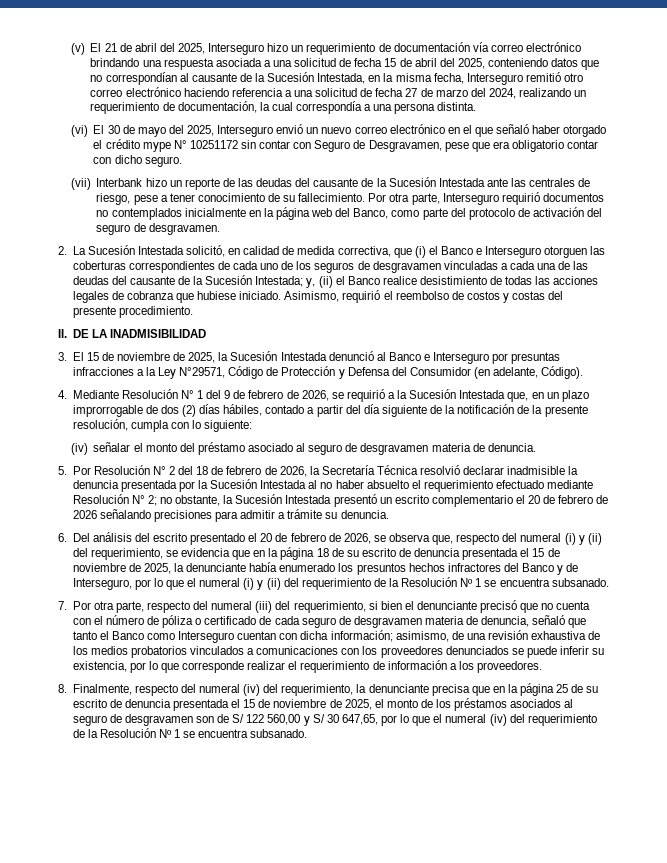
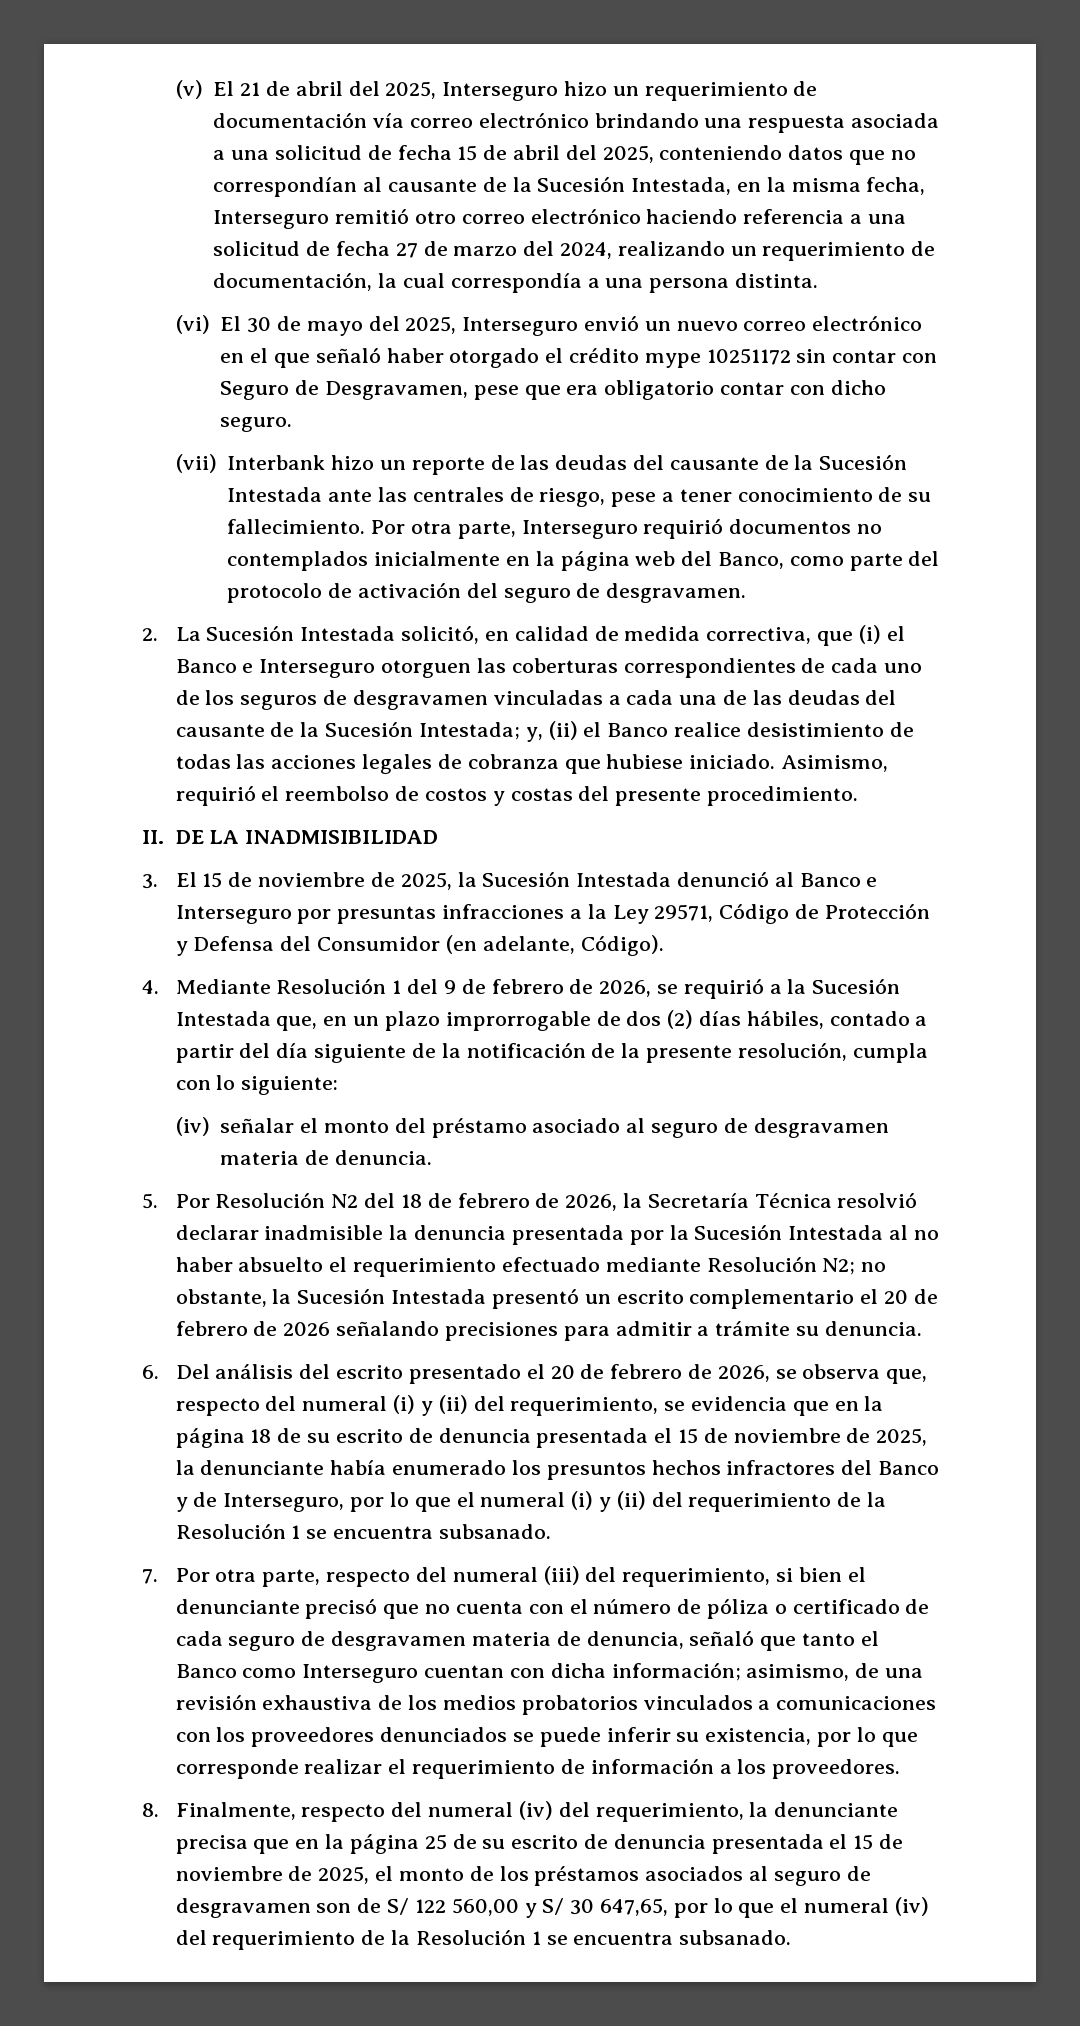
[173,140,187,149] N° -> (701, 360) none
[179,367,226,378] N°29571, -> [654,904,714,922] 29571,
[180,390,194,399] N° -> (387, 986) none
[152,466,176,475] N° 2 -> [331,1194,359,1208] N2
[131,495,157,506] N° 2; -> [822,1258,856,1275] N2;
[460,578,474,587] Nº -> (286, 1531) none
[159,729,173,738] Nº -> (526, 1937) none

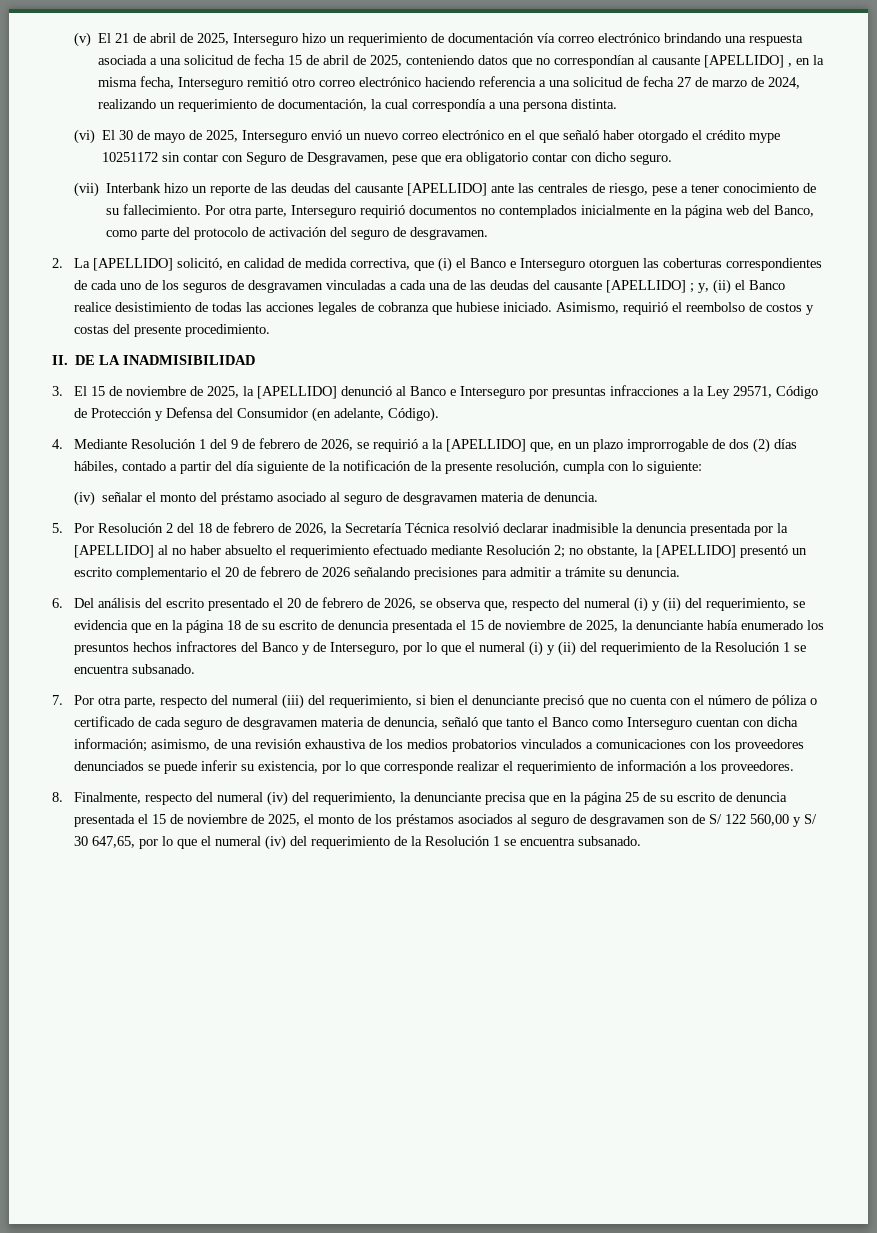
[348,81,380,96] del -> [179,33,193,43] de
[565,145,597,160] del -> [352,55,366,65] de
[482,176,732,195] de la Sucesión Intestada, -> [703,55,792,68] [APELLIDO] ,
[523,241,555,256] del -> [750,77,764,87] de
[368,316,400,331] del -> [188,130,202,140] de
[764,454,908,470] [227,487,323,502] de la Sucesión Intestada -> [406,183,487,196] [APELLIDO]
[206,625,396,641] Sucesión Intestada -> [92,258,173,271] [APELLIDO]
[270,721,520,740] de la Sucesión Intestada; -> [605,280,694,293] [APELLIDO] ;
[482,871,672,887] Sucesión Intestada -> [256,386,337,399] [APELLIDO]
[812,978,901,994] [175,1011,271,1026] Sucesión Intestada -> [445,439,526,452] [APELLIDO]
[331,1194,359,1208] N2 -> [165,523,173,533] 2
[694,1224,884,1240] Sucesión Intestada -> [73,545,154,558] [APELLIDO]
[822,1258,856,1275] N2; -> [553,545,565,558] 2;
[297,1288,487,1304] Sucesión Intestada -> [655,545,736,558] [APELLIDO]

